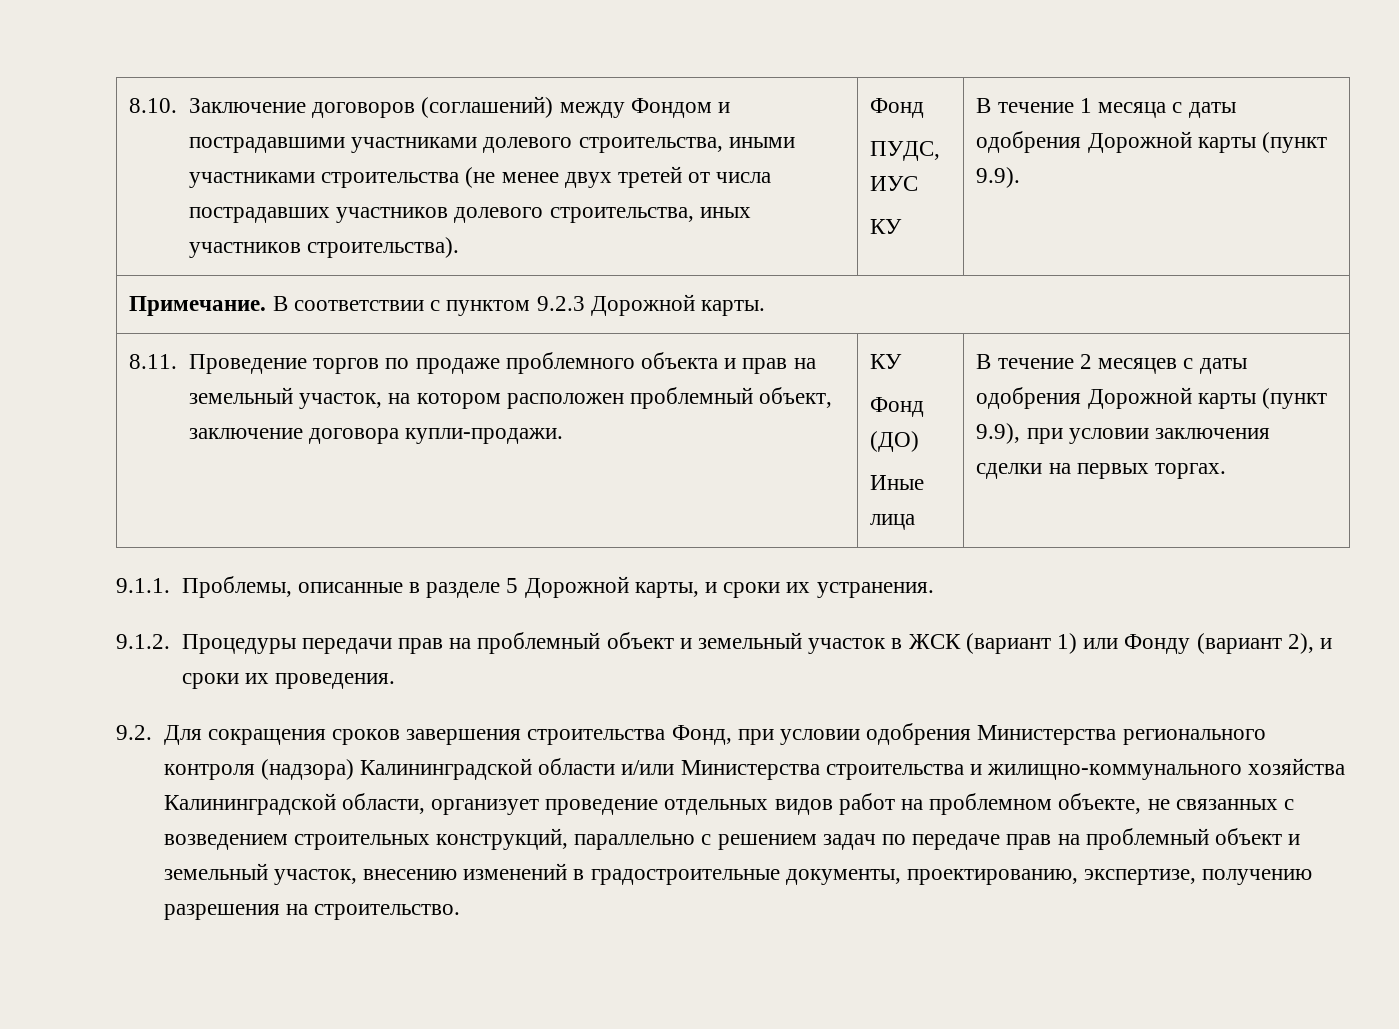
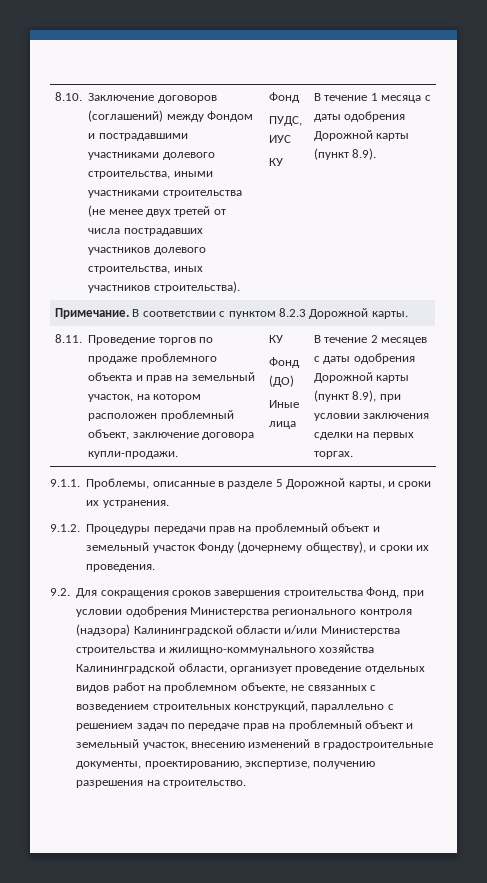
[976,167,1021,188] 9.9). -> [352,148,377,160] 8.9).
[536,296,585,311] 9.2.3 -> [278,308,306,317] 8.2.3
[976,423,1021,444] 9.9), -> [352,390,377,402] 8.9),
[891,633,1314,654] в ЖСК (вариант 1) или Фонду (вариант 2), -> [198,541,366,553] Фонду (дочернему обществу),

